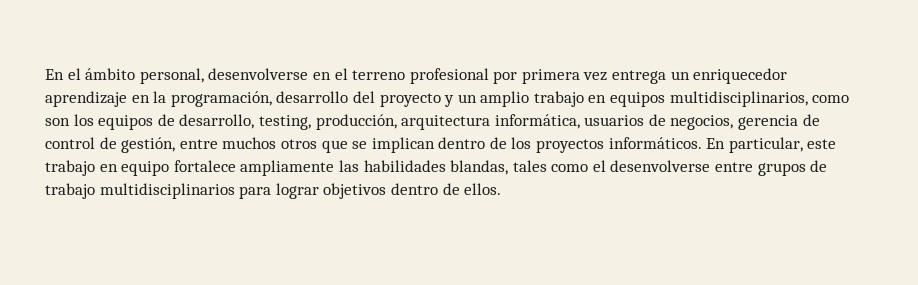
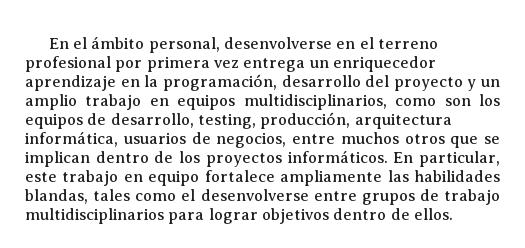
[738,114,820,130] [45,137,176,153] gerencia de control de gestión, -> (287, 140) none

